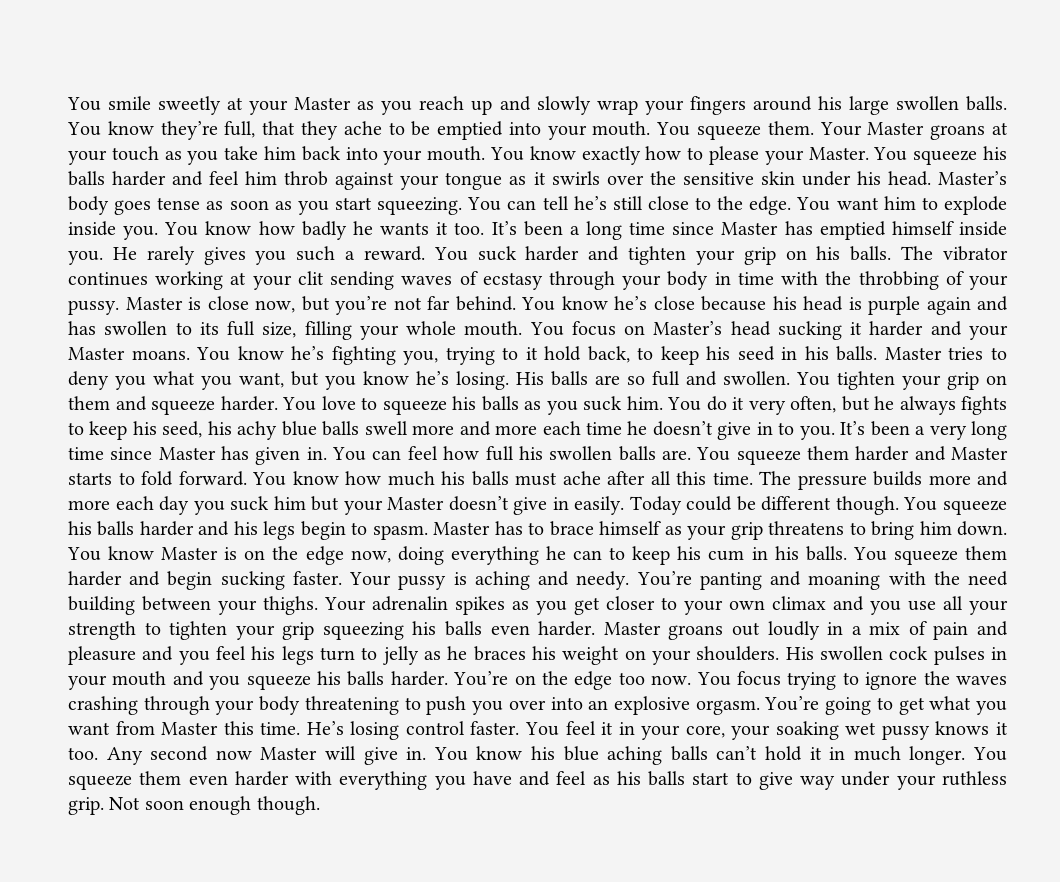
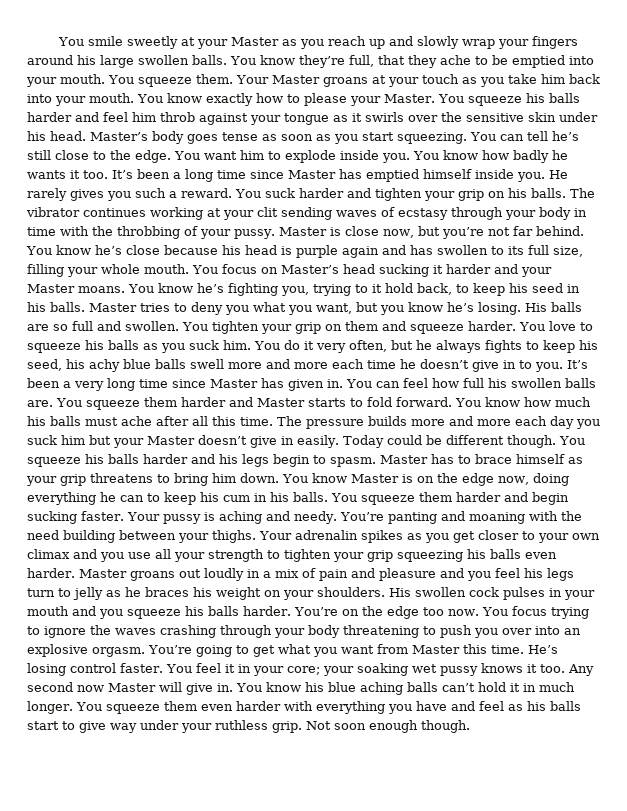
[685,725,725,738] core, -> [286,666,320,675] core;

